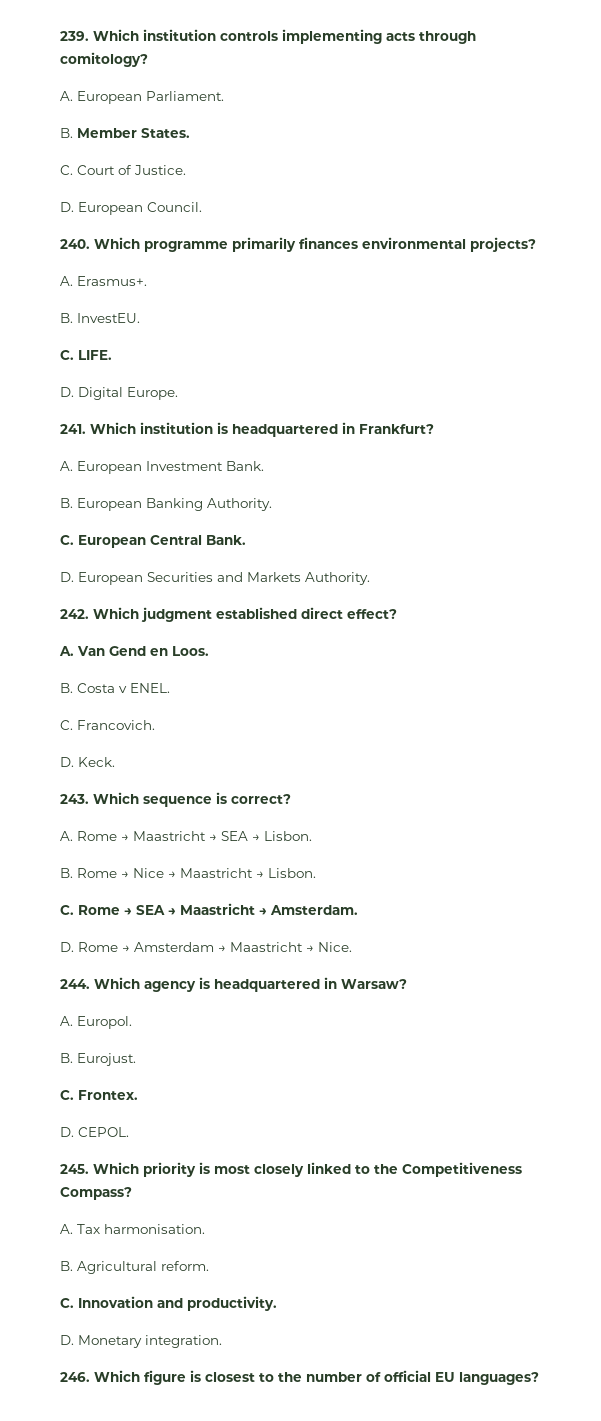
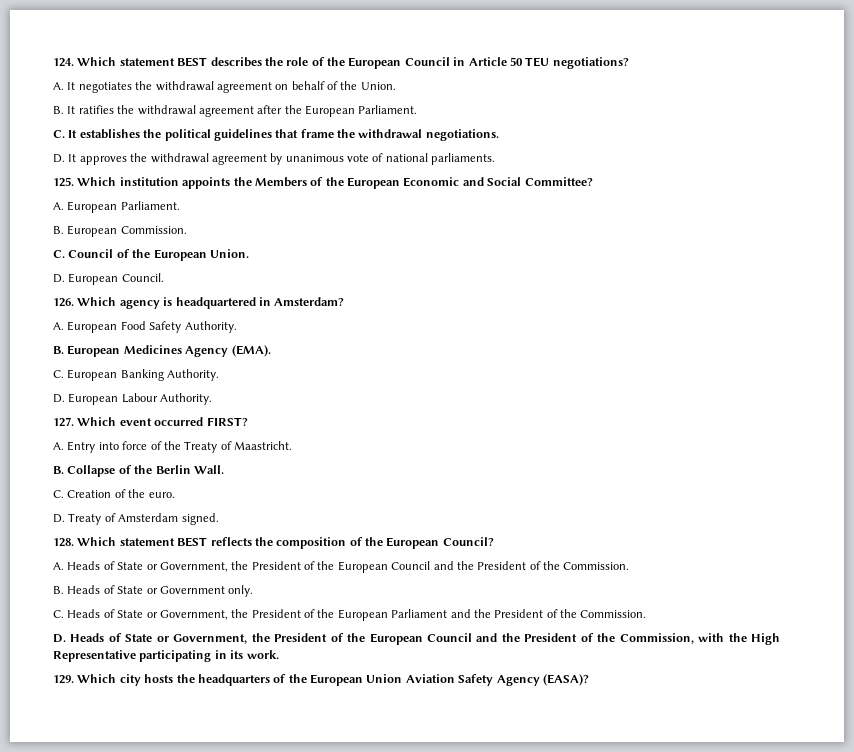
[60,29,476,44] [60,52,148,67] 239. Which institution controls implementing acts through comitology? -> [53,57,629,69] [53,81,396,93] [53,105,418,117] [53,129,499,141] [53,153,496,165] [53,177,593,189] 124. Which statement BEST describes the role of the European Council in Article 50 TEU negotiations? // A. It negotiates the withdrawal agreement on behalf of the Union. // B. It ratifies the withdrawal agreement after the European Parliament. // C. It establishes the political guidelines that frame the withdrawal negotiations. // D. It approves the withdrawal agreement by unanimous vote of national parliaments. // 125. Which institution appoints the Members of the European Economic and Social Committee?
[77,128,190,138] [60,165,186,175] [60,202,202,215] [60,237,536,252] [60,276,147,286] [60,313,140,323] [60,350,112,360] [60,387,178,400] [60,422,434,437] [60,461,264,474] [60,498,272,511] [60,535,246,548] [60,572,370,585] [60,607,397,622] [59,646,209,656] [60,683,170,693] [60,720,155,730] [60,757,115,767] [60,792,291,807] [60,831,312,841] [60,868,316,878] [60,903,358,915] [60,942,352,952] [60,979,90,989] Member States. // C. Court of Justice. // D. European Council. // 240. Which programme primarily finances environmental projects? // A. Erasmus+. // B. InvestEU. // C. LIFE. // D. Digital Europe. // 241. Which institution is headquartered in Frankfurt? // A. European Investment Bank. // B. European Banking Authority. // C. European Central Bank. // D. European Securities and Markets Authority. // 242. Which judgment established direct effect? // A. Van Gend en Loos. // B. Costa v ENEL. // C. Francovich. // D. Keck. // 243. Which sequence is correct? // A. Rome → Maastricht → SEA → Lisbon. // B. Rome → Nice → Maastricht → Lisbon. // C. Rome → SEA → Maastricht → Amsterdam. // D. Rome → Amsterdam → Maastricht → Nice. // 244. -> [67,225,187,237] [53,249,249,261] [53,273,164,285] [53,298,74,307] European Commission. // C. Council of the European Union. // D. European Council. // 126.
[341,979,407,989] [60,1016,132,1029] [60,1053,136,1066] [60,1090,138,1100] [60,1127,129,1137] [60,1162,522,1177] [60,1187,132,1200] [60,1224,205,1234] [60,1261,209,1274] [60,1296,277,1311] [60,1335,222,1348] [60,1370,539,1385] Warsaw? // A. Europol. // B. Eurojust. // C. Frontex. // D. CEPOL. // 245. Which priority is most closely linked to the Competitiveness Compass? // A. Tax harmonisation. // B. Agricultural reform. // C. Innovation and productivity. // D. Monetary integration. // 246. Which figure is closest to the number of official EU languages? -> [274,297,345,306] [53,321,237,333] [53,345,271,357] [53,369,220,381] [53,393,213,405] [53,417,248,427] [53,441,292,453] [53,465,224,477] [53,489,175,498] [53,513,219,525] [53,537,494,549] [53,561,630,573] [53,585,254,597] [53,609,647,621] [53,633,781,645] [53,650,279,662] [53,674,589,686] Amsterdam? // A. European Food Safety Authority. // B. European Medicines Agency (EMA). // C. European Banking Authority. // D. European Labour Authority. // 127. Which event occurred FIRST? // A. Entry into force of the Treaty of Maastricht. // B. Collapse of the Berlin Wall. // C. Creation of the euro. // D. Treaty of Amsterdam signed. // 128. Which statement BEST reflects the composition of the European Council? // A. Heads of State or Government, the President of the European Council and the President of the Commission. // B. Heads of State or Government only. // C. Heads of State or Government, the President of the European Parliament and the President of the Commission. // D. Heads of State or Government, the President of the European Council and the President of the Commission, with the High Representative participating in its work. // 129. Which city hosts the headquarters of the European Union Aviation Safety Agency (EASA)?

